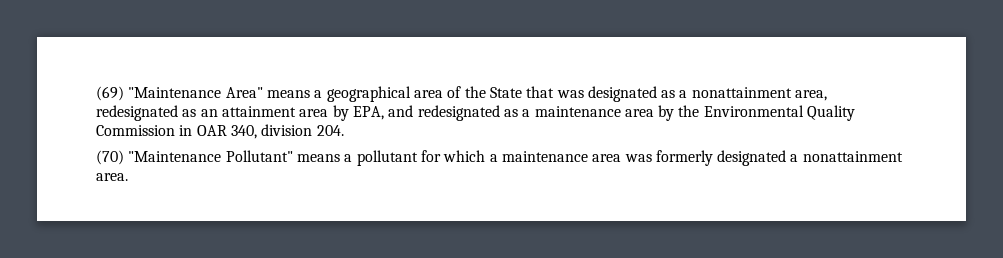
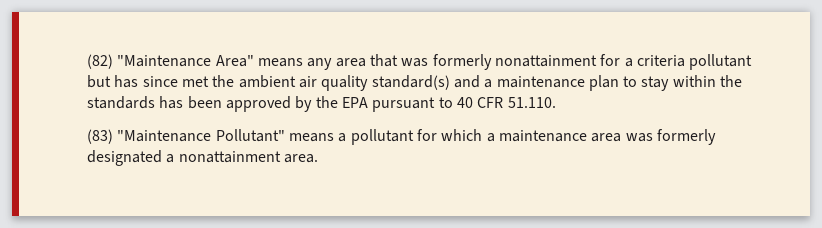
[96,86,124,101] (69) -> [87,54,113,69] (82)
[314,86,828,102] [96,105,856,121] [96,124,344,139] [96,150,124,165] a geographical area of the State that was designated as a nonattainment area, redesignated as an attainment area by EPA, and redesignated as a maintenance area by the Environmental Quality Commission in OAR 340, division 204. // (70) -> [307,54,753,70] [87,75,743,91] [87,96,556,112] [87,129,113,144] any area that was formerly nonattainment for a criteria pollutant but has since met the ambient air quality standard(s) and a maintenance plan to stay within the standards has been approved by the EPA pursuant to 40 CFR 51.110. // (83)

